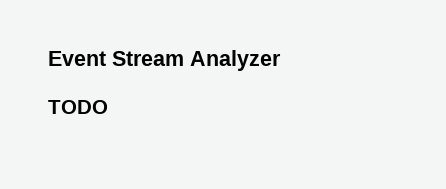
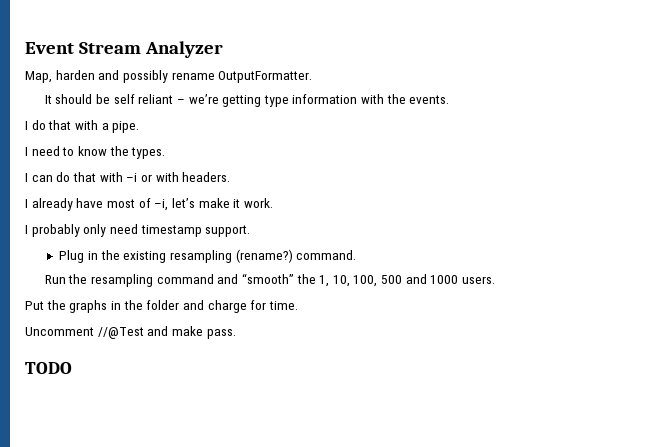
(281, 60) none -> [25,70,313,83] [44,94,450,107] [25,120,140,133] [25,146,166,159] [25,172,231,182] [25,198,273,211] [25,224,251,237] [59,249,357,263] [44,273,496,287] [25,300,298,313] [25,326,236,339] // Map, harden and possibly rename OutputFormatter. // It should be self reliant – we’re getting type information with the events. // I do that with a pipe. // I need to know the types. // I can do that with –i or with headers. // I already have most of –i, let’s make it work. // I probably only need timestamp support. // Plug in the existing resampling (rename?) command. // Run the resampling command and “smooth” the 1, 10, 100, 500 and 1000 users. // Put the graphs in the folder and charge for time. // Uncomment //@Test and make pass.

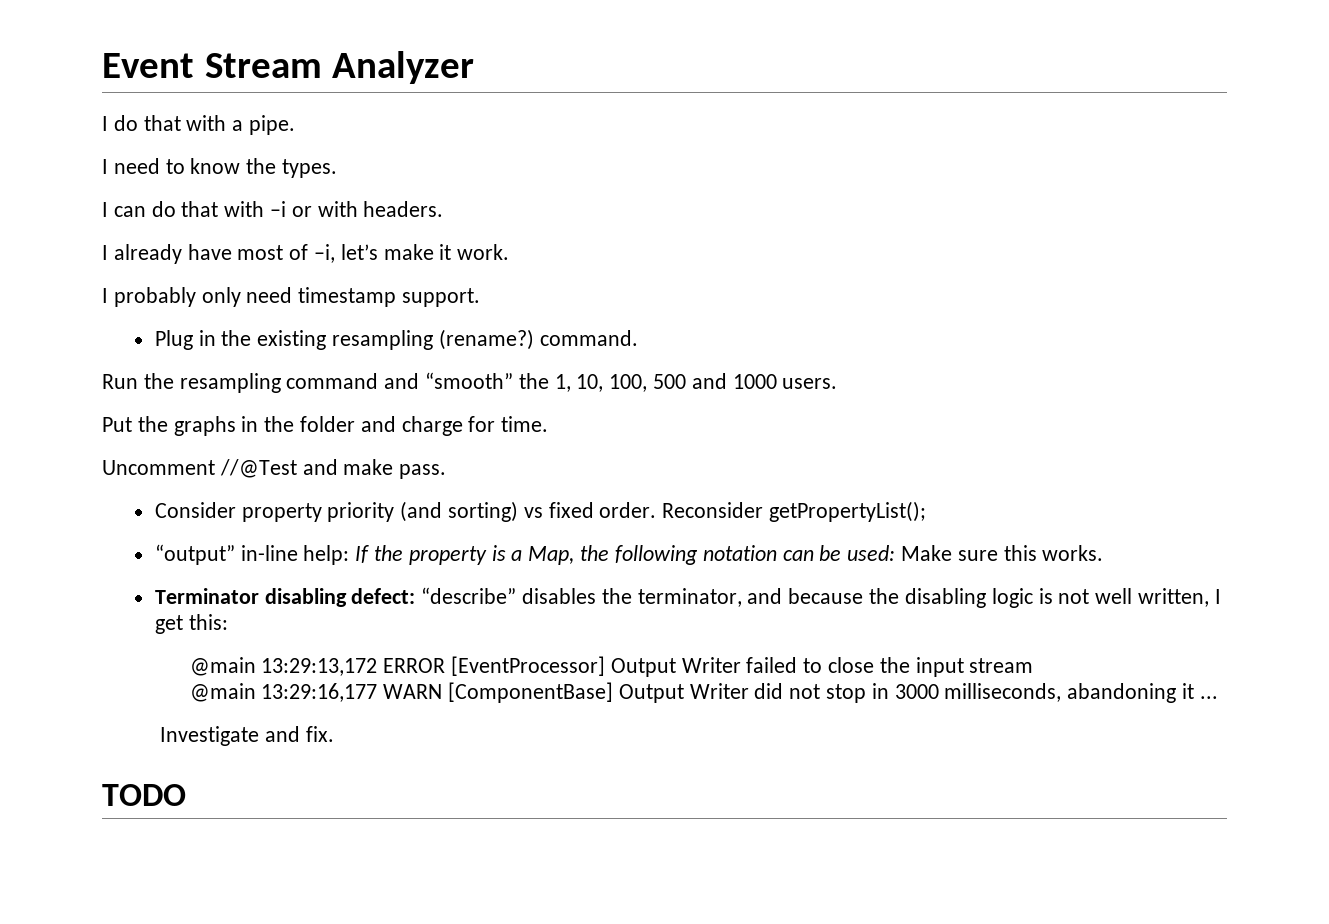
[25,70,313,83] [44,94,450,107] // Map, harden and possibly rename OutputFormatter. // It should be self reliant – we’re getting type information with the events. -> (475, 67) none
(236, 334) none -> [154,501,927,522] [154,544,1104,565] [154,587,1221,608] [154,614,228,634] [189,656,1034,677] [189,682,1218,703] [160,726,334,746] // Consider property priority (and sorting) vs fixed order. Reconsider getPropertyList(); // “output” in-line help: If the property is a Map, the following notation can be used: Make sure this works. // Terminator disabling defect: “describe” disables the terminator, and because the disabling logic is not well written, I get this: // @main 13:29:13,172 ERROR [EventProcessor] Output Writer failed to close the input stream // @main 13:29:16,177 WARN [ComponentBase] Output Writer did not stop in 3000 milliseconds, abandoning it ... // Investigate and fix.

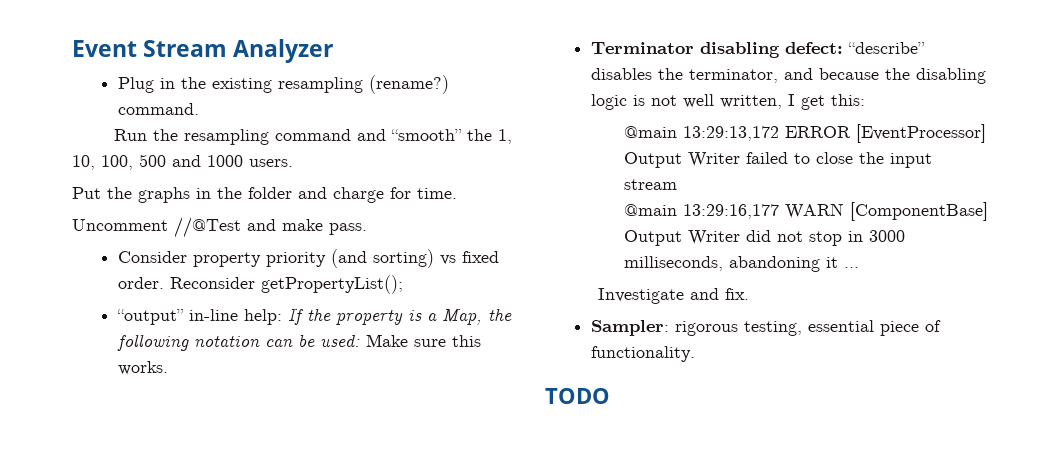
[102,115,296,135] [102,158,338,178] [102,201,444,217] [102,244,510,264] [102,287,481,307] // I do that with a pipe. // I need to know the types. // I can do that with –i or with headers. // I already have most of –i, let’s make it work. // I probably only need timestamp support. -> (334, 51) none
(334, 734) none -> [590,320,941,336] [590,346,695,362] // Sampler: rigorous testing, essential piece of functionality.

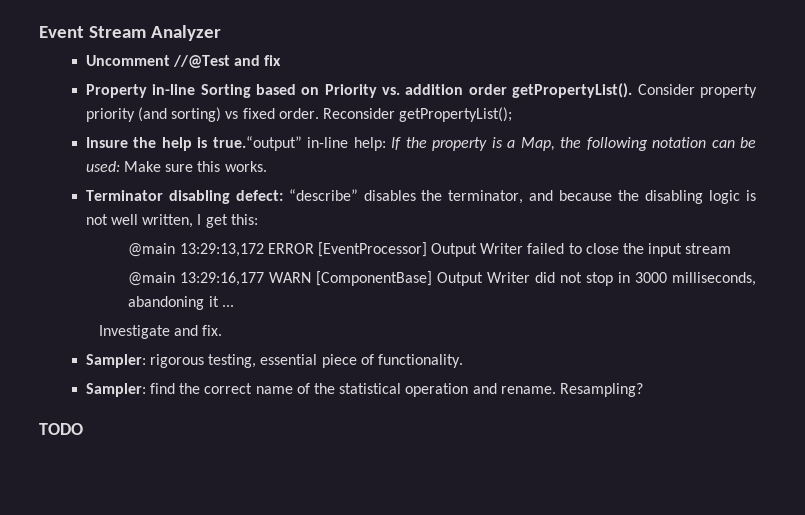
[117,75,449,94] [117,103,199,115] [114,129,513,145] [72,154,293,170] [72,187,457,203] [72,217,367,238] Plug in the existing resampling (rename?) command. // Run the resampling command and “smooth” the 1, 10, 100, 500 and 1000 users. // Put the graphs in the folder and charge for time. // Uncomment //@Test and make pass. // -> [85,55,282,68] [85,83,633,98] Uncomment //@Test and fix // Property in-line Sorting based on Priority vs. addition order getPropertyList().
[116,309,184,325] “output” -> [85,136,302,151] Insure the help is true.“output”
(695, 354) none -> [85,383,643,397] // Sampler: find the correct name of the statistical operation and rename. Resampling?

